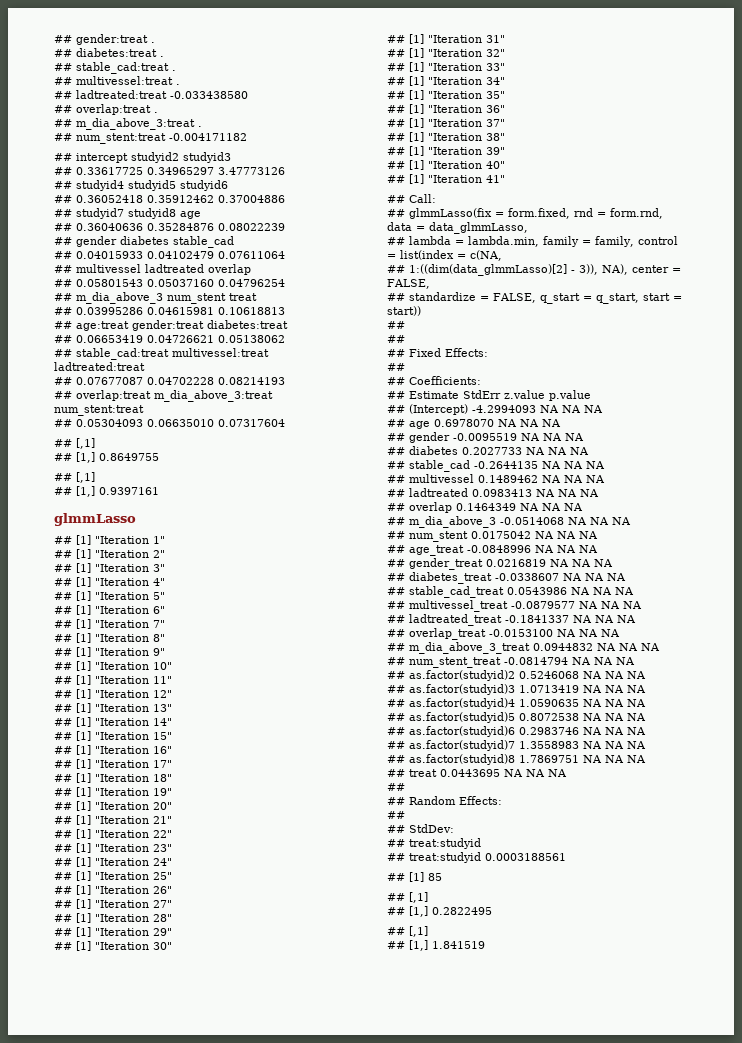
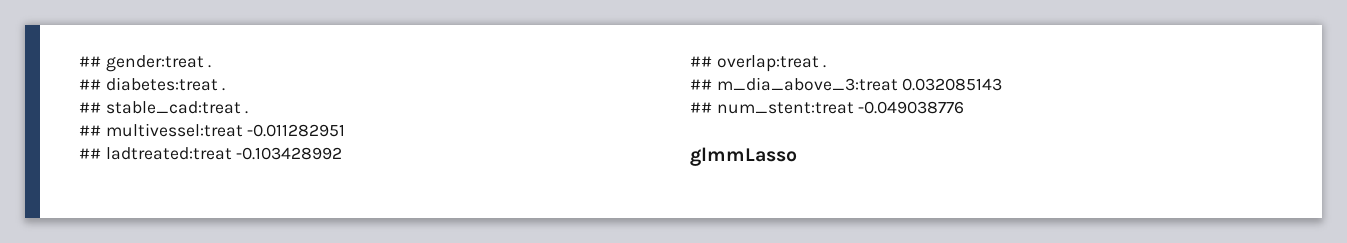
[176,84,180,85] . -> [247,124,346,137] -0.011282951
[170,91,248,99] -0.033438580 -> [236,147,343,160] -0.103428992
[198,126,202,127] . -> [902,78,1003,91] 0.032085143
[169,133,247,141] [54,152,231,163] [54,167,285,175] [54,180,228,191] [54,195,285,203] [54,208,201,219] [54,223,285,231] [54,236,234,248] [54,251,285,259] [54,264,251,275] [54,279,285,287] [54,292,257,304] [54,307,285,315] [54,320,288,331] [54,335,285,343] [54,348,269,360] [54,362,145,371] [54,377,285,385] [54,390,273,402] [54,405,144,416] [54,419,285,427] [54,438,95,449] [54,452,159,463] [54,472,95,483] [54,486,159,497] [54,513,136,526] [54,535,165,545] [54,549,165,559] [54,563,165,573] [54,577,165,587] [54,591,165,601] [54,605,165,615] [54,619,165,629] [54,633,165,643] [54,647,165,657] [54,661,172,671] [54,675,172,685] [54,689,172,699] [54,703,172,713] [54,717,172,727] [54,731,172,741] [54,745,172,755] [54,759,172,769] [54,773,172,783] [54,787,172,797] [54,801,172,811] [54,815,172,825] [54,829,172,839] [54,843,172,853] [54,857,172,867] [54,871,172,881] [54,885,172,895] [54,899,172,909] [54,913,172,923] [54,927,172,937] [54,941,172,951] [387,34,505,44] [387,48,505,58] [387,62,505,72] [387,76,505,86] [387,90,505,100] [387,104,505,114] [387,118,505,128] [387,132,505,142] [387,146,505,156] [387,160,505,170] [387,174,505,184] [387,194,436,203] [387,208,663,219] [387,222,528,234] [387,236,678,247] [387,250,502,261] [387,264,681,276] [387,279,430,289] [387,292,682,304] [387,306,421,316] [387,321,405,329] [387,335,405,343] [387,348,488,357] [387,363,405,371] [387,376,481,385] [387,390,591,401] [387,404,603,415] [387,419,561,429] [387,432,584,443] [387,446,589,455] [387,460,605,472] [387,474,605,483] [387,488,599,497] [387,502,583,513] [387,516,631,528] [387,531,598,542] [387,545,598,556] [387,558,613,570] [387,572,626,584] [387,586,634,598] [387,600,642,612] [387,614,636,626] [387,628,620,640] [387,642,660,654] [387,657,635,668] [387,670,646,681] [387,684,646,695] [387,698,646,709] [387,712,646,723] [387,726,646,737] [387,740,646,751] [387,754,646,765] [387,769,567,777] [387,783,405,791] [387,796,502,805] [387,811,405,819] [387,824,454,833] [387,838,481,849] [387,852,566,863] [387,872,442,882] [387,892,428,903] [387,906,492,917] [387,926,428,937] [387,940,485,951] -0.004171182 // ## intercept studyid2 studyid3 // ## 0.33617725 0.34965297 3.47773126 // ## studyid4 studyid5 studyid6 // ## 0.36052418 0.35912462 0.37004886 // ## studyid7 studyid8 age // ## 0.36040636 0.35284876 0.08022239 // ## gender diabetes stable_cad // ## 0.04015933 0.04102479 0.07611064 // ## multivessel ladtreated overlap // ## 0.05801543 0.05037160 0.04796254 // ## m_dia_above_3 num_stent treat // ## 0.03995286 0.04615981 0.10618813 // ## age:treat gender:treat diabetes:treat // ## 0.06653419 0.04726621 0.05138062 // ## stable_cad:treat multivessel:treat ladtreated:treat // ## 0.07677087 0.04702228 0.08214193 // ## overlap:treat m_dia_above_3:treat num_stent:treat // ## 0.05304093 0.06635010 0.07317604 // ## [,1] // ## [1,] 0.8649755 // ## [,1] // ## [1,] 0.9397161 // glmmLasso // ## [1] "Iteration 1" // ## [1] "Iteration 2" // ## [1] "Iteration 3" // ## [1] "Iteration 4" // ## [1] "Iteration 5" // ## [1] "Iteration 6" // ## [1] "Iteration 7" // ## [1] "Iteration 8" // ## [1] "Iteration 9" // ## [1] "Iteration 10" // ## [1] "Iteration 11" // ## [1] "Iteration 12" // ## [1] "Iteration 13" // ## [1] "Iteration 14" // ## [1] "Iteration 15" // ## [1] "Iteration 16" // ## [1] "Iteration 17" // ## [1] "Iteration 18" // ## [1] "Iteration 19" // ## [1] "Iteration 20" // ## [1] "Iteration 21" // ## [1] "Iteration 22" // ## [1] "Iteration 23" // ## [1] "Iteration 24" // ## [1] "Iteration 25" // ## [1] "Iteration 26" // ## [1] "Iteration 27" // ## [1] "Iteration 28" // ## [1] "Iteration 29" // ## [1] "Iteration 30" // ## [1] "Iteration 31" // ## [1] "Iteration 32" // ## [1] "Iteration 33" // ## [1] "Iteration 34" // ## [1] "Iteration 35" // ## [1] "Iteration 36" // ## [1] "Iteration 37" // ## [1] "Iteration 38" // ## [1] "Iteration 39" // ## [1] "Iteration 40" // ## [1] "Iteration 41" // ## Call: // ## glmmLasso(fix = form.fixed, rnd = form.rnd, data = data_glmmLasso, // ## lambda = lambda.min, family = family, control = list(index = c(NA, // ## 1:((dim(data_glmmLasso)[2] - 3)), NA), center = FALSE, // ## standardize = FALSE, q_start = q_start, start = start)) // ## // ## // ## Fixed Effects: // ## // ## Coefficients: // ## Estimate StdErr z.value p.value // ## (Intercept) -4.2994093 NA NA NA // ## age 0.6978070 NA NA NA // ## gender -0.0095519 NA NA NA // ## diabetes 0.2027733 NA NA NA // ## stable_cad -0.2644135 NA NA NA // ## multivessel 0.1489462 NA NA NA // ## ladtreated 0.0983413 NA NA NA // ## overlap 0.1464349 NA NA NA // ## m_dia_above_3 -0.0514068 NA NA NA // ## num_stent 0.0175042 NA NA NA // ## age_treat -0.0848996 NA NA NA // ## gender_treat 0.0216819 NA NA NA // ## diabetes_treat -0.0338607 NA NA NA // ## stable_cad_treat 0.0543986 NA NA NA // ## multivessel_treat -0.0879577 NA NA NA // ## ladtreated_treat -0.1841337 NA NA NA // ## overlap_treat -0.0153100 NA NA NA // ## m_dia_above_3_treat 0.0944832 NA NA NA // ## num_stent_treat -0.0814794 NA NA NA // ## as.factor(studyid)2 0.5246068 NA NA NA // ## as.factor(studyid)3 1.0713419 NA NA NA // ## as.factor(studyid)4 1.0590635 NA NA NA // ## as.factor(studyid)5 0.8072538 NA NA NA // ## as.factor(studyid)6 0.2983746 NA NA NA // ## as.factor(studyid)7 1.3558983 NA NA NA // ## as.factor(studyid)8 1.7869751 NA NA NA // ## treat 0.0443695 NA NA NA // ## // ## Random Effects: // ## // ## StdDev: // ## treat:studyid // ## treat:studyid 0.0003188561 // ## [1] 85 // ## [,1] // ## [1,] 0.2822495 // ## [,1] // ## [1,] 1.841519 -> [858,101,965,114] [690,147,797,166] -0.049038776 // glmmLasso

